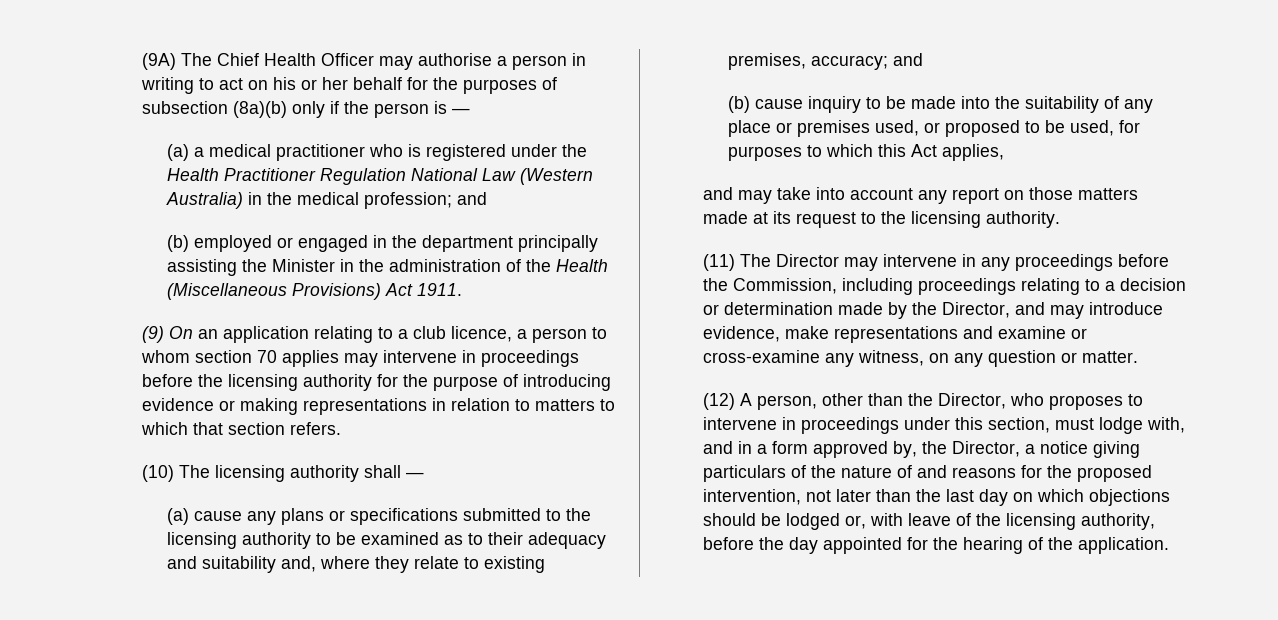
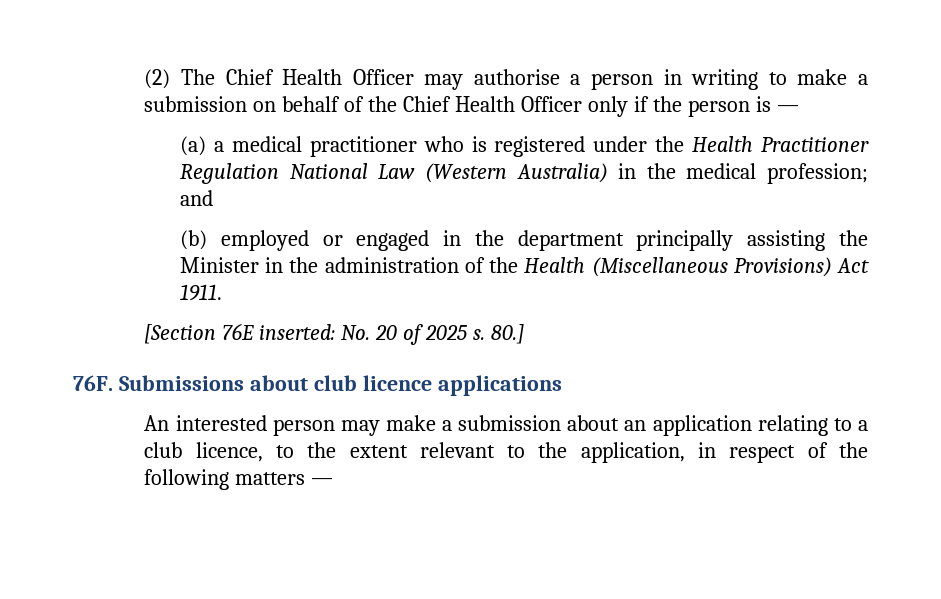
[141,53,176,70] (9A) -> [144,69,171,89] (2)
[218,77,557,94] [141,101,287,118] act on his or her behalf for the purposes of subsection (8a)(b) -> [797,69,868,85] [144,96,582,112] make a submission on behalf of the Chief Health Officer
[141,326,193,343] (9) On -> [144,323,524,345] [73,375,562,396] [144,415,620,436] [Section 76E inserted: No. 20 of 2025 s. 80.] // 76F. Submissions about club licence applications // An interested person may make a submission about
[516,327,607,343] [140,350,579,367] [141,374,611,391] [141,398,615,415] [140,422,341,435] [141,465,424,482] [166,508,591,525] [166,532,606,549] [166,556,545,573] [727,53,923,70] [727,96,1153,113] [727,120,1140,137] [727,144,1004,161] [702,187,1138,204] [702,211,1060,228] [702,254,1169,271] [702,278,1186,295] [702,302,1163,319] [702,326,1087,343] [702,350,1138,367] [702,393,1143,410] [702,417,1185,434] [702,441,1140,458] [702,465,1152,482] [702,489,1170,506] [702,513,1155,530] [702,537,1169,554] a person to whom section 70 applies may intervene in proceedings before the licensing authority for the purpose of introducing evidence or making representations in relation to matters to which that section refers. // (10) The licensing authority shall — // (a) cause any plans or specifications submitted to the licensing authority to be examined as to their adequacy and suitability and, where they relate to existing premises, accuracy; and // (b) cause inquiry to be made into the suitability of any place or premises used, or proposed to be used, for purposes to which this Act applies, // and may take into account any report on those matters made at its request to the licensing authority. // (11) The Director may intervene in any proceedings before the Commission, including proceedings relating to a decision or determination made by the Director, and may introduce evidence, make representations and examine or cross-examine any witness, on any question or matter. // (12) A person, other than the Director, who proposes to intervene in proceedings under this section, must lodge with, and in a form approved by, the Director, a notice giving particulars of the nature of and reasons for the proposed intervention, not later than the last day on which objections should be lodged or, with leave of the licensing authority, before the day appointed for the hearing of the application. -> [275,442,869,463] [144,469,334,490] to the extent relevant to the application, in respect of the following matters —

